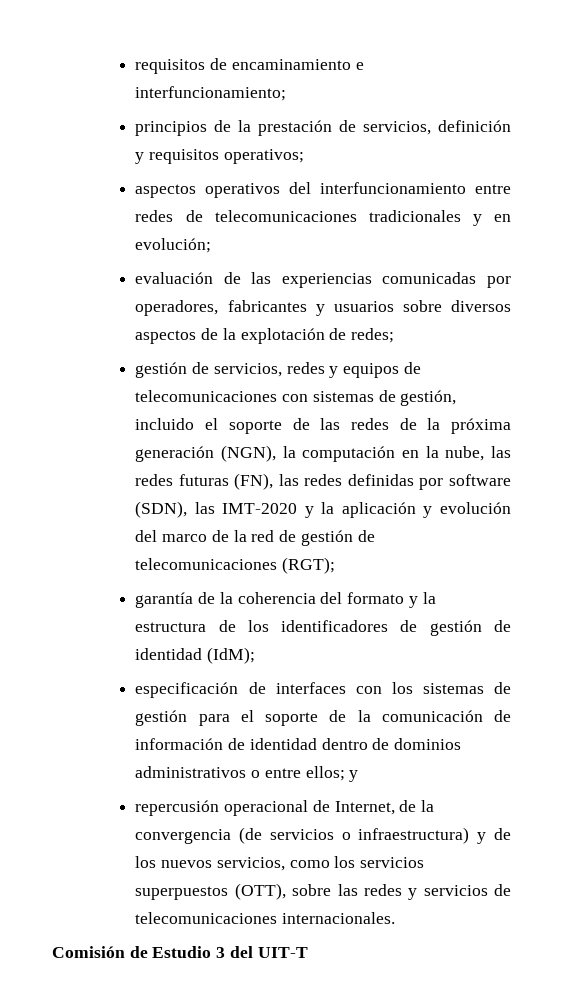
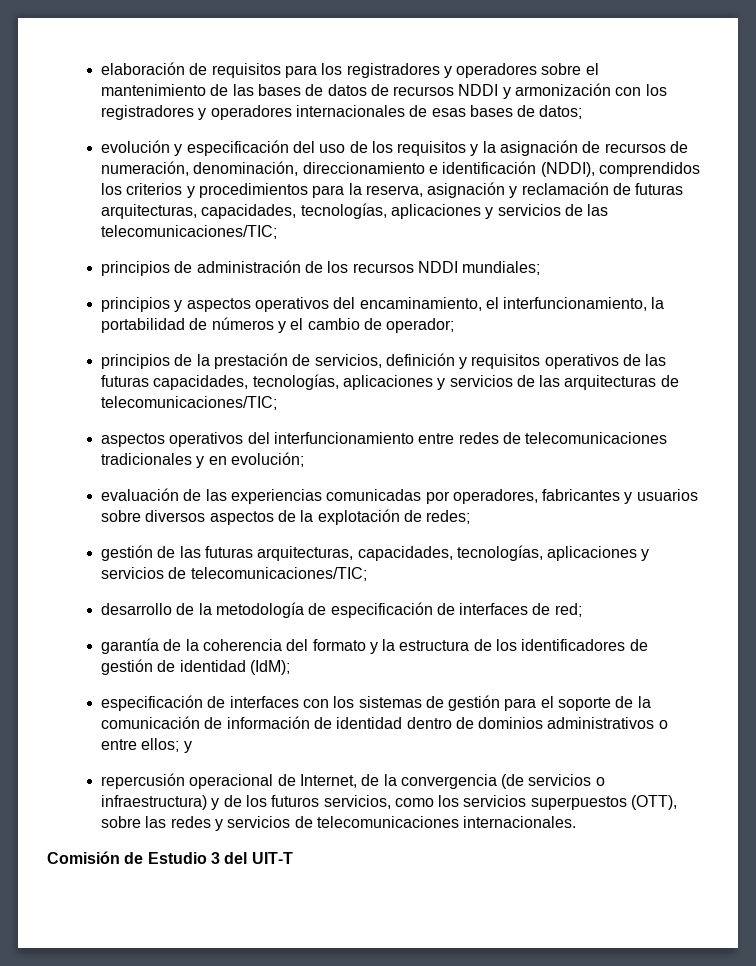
[135,58,364,74] [135,86,287,101] requisitos de encaminamiento e interfuncionamiento; -> [100,62,599,78] [100,83,667,99] [100,105,583,120] [100,140,689,156] [100,161,700,177] [100,182,684,198] [100,203,609,219] [100,225,277,239] [100,260,541,276] [100,297,665,312] [100,317,455,333] elaboración de requisitos para los registradores y operadores sobre el mantenimiento de las bases de datos de recursos NDDI y armonización con los registradores y operadores internacionales de esas bases de datos; // evolución y especificación del uso de los requisitos y la asignación de recursos de numeración, denominación, direccionamiento e identificación (NDDI), comprendidos los criterios y procedimientos para la reserva, asignación y reclamación de futuras arquitecturas, capacidades, tecnologías, aplicaciones y servicios de las telecomunicaciones/TIC; // principios de administración de los recursos NDDI mundiales; // principios y aspectos operativos del encaminamiento, el interfuncionamiento, la portabilidad de números y el cambio de operador;
[223,149,304,164] operativos; -> [544,354,667,369] [100,374,679,390] [100,396,277,410] operativos de las futuras capacidades, tecnologías, aplicaciones y servicios de las arquitecturas de telecomunicaciones/TIC;
[213,362,421,378] [135,390,457,406] [135,418,511,434] [135,445,512,462] [135,473,511,490] [135,501,511,518] [135,530,375,546] [135,557,336,574] servicios, redes y equipos de telecomunicaciones con sistemas de gestión, incluido el soporte de las redes de la próxima generación (NGN), la computación en la nube, las redes futuras (FN), las redes definidas por software (SDN), las IMT-2020 y la aplicación y evolución del marco de la red de gestión de telecomunicaciones (RGT); -> [179,545,650,561] [100,567,367,581] [100,602,582,618] las futuras arquitecturas, capacidades, tecnologías, aplicaciones y servicios de telecomunicaciones/TIC; // desarrollo de la metodología de especificación de interfaces de red;
[161,860,213,868] nuevos -> [271,795,320,807] futuros

